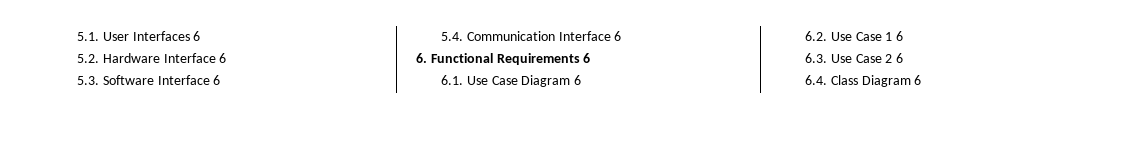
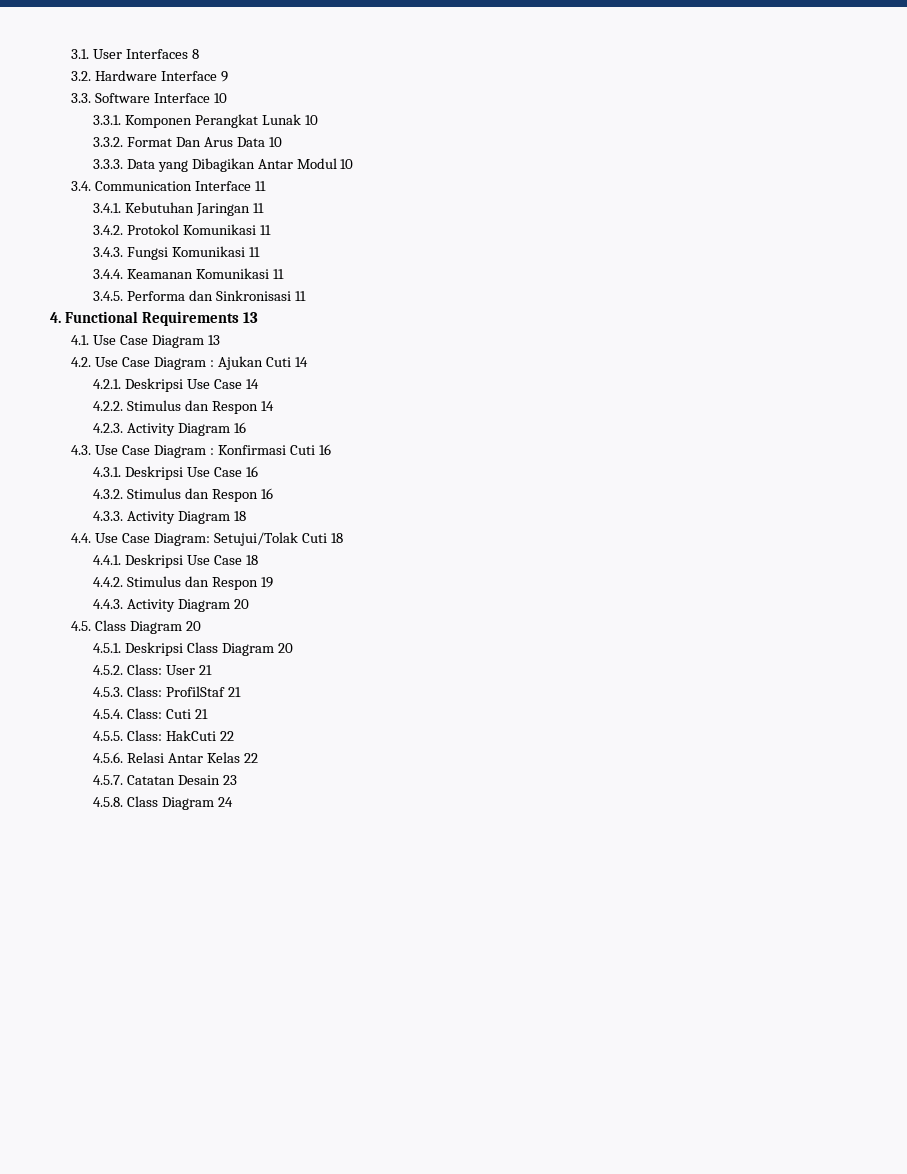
[77,32,100,41] 5.1. -> [71,49,90,59] 3.1.
[193,31,201,41] [77,53,227,63] [77,75,221,85] [441,31,622,41] [416,53,591,65] [441,75,582,87] [805,31,904,41] [805,53,904,63] [805,75,922,87] 6 // 5.2. Hardware Interface 6 // 5.3. Software Interface 6 // 5.4. Communication Interface 6 // 6. Functional Requirements 6 // 6.1. Use Case Diagram 6 // 6.2. Use Case 1 6 // 6.3. Use Case 2 6 // 6.4. Class Diagram 6 -> [192,49,200,59] [71,70,229,82] [71,93,228,103] [92,114,318,128] [92,137,282,147] [92,158,354,172] [71,181,267,191] [92,202,264,216] [92,224,271,235] [92,246,260,260] [92,268,284,279] [92,290,306,301] [50,311,258,326] [71,335,221,348] [71,356,308,370] [92,378,259,392] [92,400,274,414] [92,422,246,436] [71,444,331,458] [92,466,258,480] [92,488,273,502] [92,511,246,524] [71,532,343,546] [92,554,258,568] [92,576,273,590] [92,599,249,612] [71,620,202,634] [92,642,293,656] [92,664,212,675] [92,686,241,697] [92,708,208,719] [92,730,234,741] [92,752,258,763] [92,775,237,785] [92,796,233,810] 8 // 3.2. Hardware Interface 9 // 3.3. Software Interface 10 // 3.3.1. Komponen Perangkat Lunak 10 // 3.3.2. Format Dan Arus Data 10 // 3.3.3. Data yang Dibagikan Antar Modul 10 // 3.4. Communication Interface 11 // 3.4.1. Kebutuhan Jaringan 11 // 3.4.2. Protokol Komunikasi 11 // 3.4.3. Fungsi Komunikasi 11 // 3.4.4. Keamanan Komunikasi 11 // 3.4.5. Performa dan Sinkronisasi 11 // 4. Functional Requirements 13 // 4.1. Use Case Diagram 13 // 4.2. Use Case Diagram : Ajukan Cuti 14 // 4.2.1. Deskripsi Use Case 14 // 4.2.2. Stimulus dan Respon 14 // 4.2.3. Activity Diagram 16 // 4.3. Use Case Diagram : Konfirmasi Cuti 16 // 4.3.1. Deskripsi Use Case 16 // 4.3.2. Stimulus dan Respon 16 // 4.3.3. Activity Diagram 18 // 4.4. Use Case Diagram: Setujui/Tolak Cuti 18 // 4.4.1. Deskripsi Use Case 18 // 4.4.2. Stimulus dan Respon 19 // 4.4.3. Activity Diagram 20 // 4.5. Class Diagram 20 // 4.5.1. Deskripsi Class Diagram 20 // 4.5.2. Class: User 21 // 4.5.3. Class: ProfilStaf 21 // 4.5.4. Class: Cuti 21 // 4.5.5. Class: HakCuti 22 // 4.5.6. Relasi Antar Kelas 22 // 4.5.7. Catatan Desain 23 // 4.5.8. Class Diagram 24

